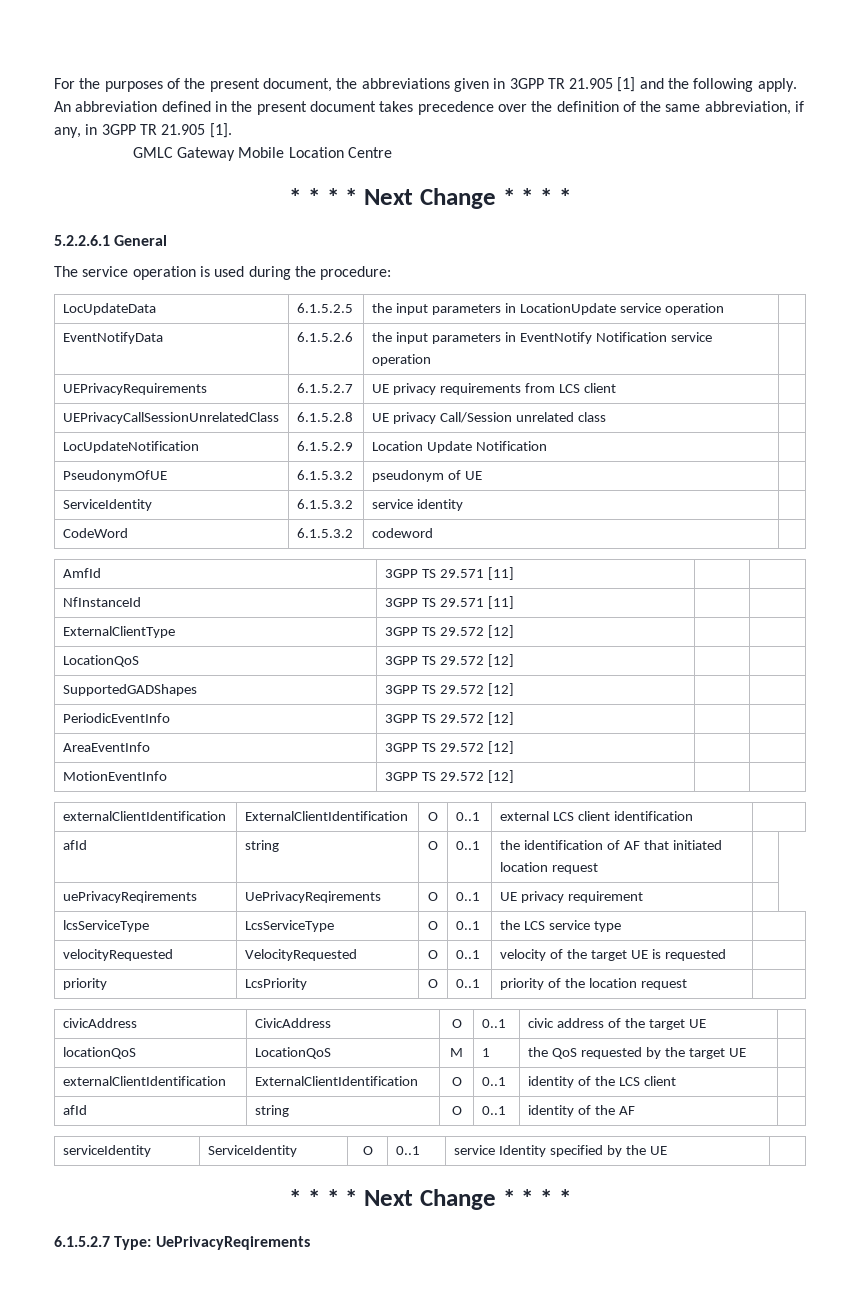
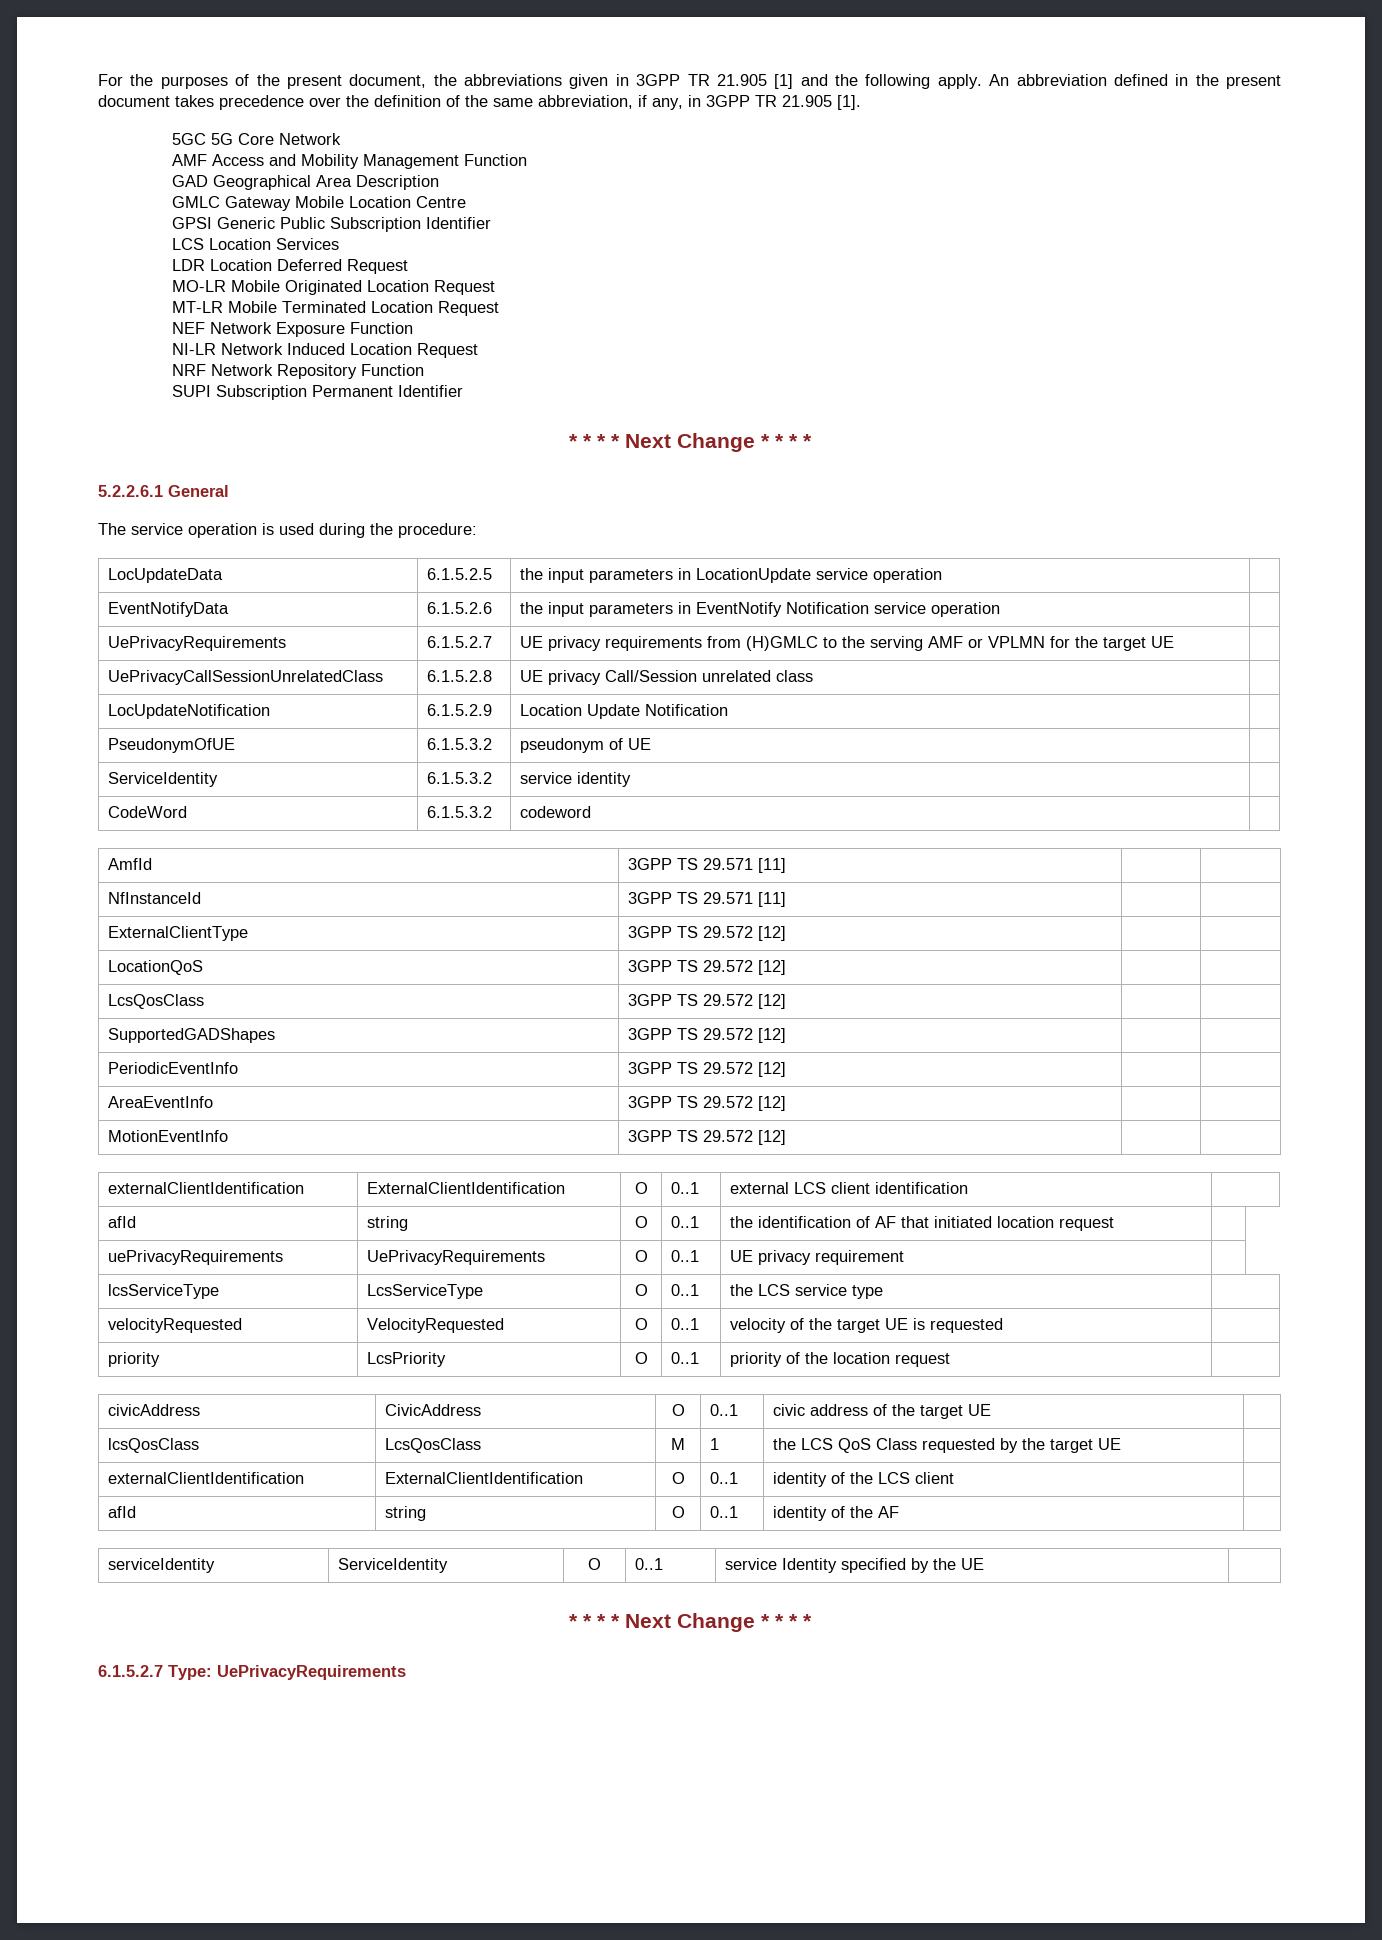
(232, 130) none -> [171,133,341,145] [171,154,527,169] [171,175,439,190] // 5GC 5G Core Network // AMF Access and Mobility Management Function // GAD Geographical Area Description
(393, 152) none -> [171,217,491,232] [171,238,339,250] [171,259,408,274] [171,280,495,295] [171,301,499,316] [171,322,413,337] [171,343,478,358] [171,364,424,379] [171,385,463,400] // GPSI Generic Public Subscription Identifier // LCS Location Services // LDR Location Deferred Request // MO-LR Mobile Originated Location Request // MT-LR Mobile Terminated Location Request // NEF Network Exposure Function // NI-LR Network Induced Location Request // NRF Network Repository Function // SUPI Subscription Permanent Identifier
[63,383,208,395] UEPrivacyRequirements -> [108,636,287,651] UePrivacyRequirements
[558,383,616,393] [63,412,280,424] LCS client | // UEPrivacyCallSessionUnrelatedClass -> [746,636,1175,651] [108,670,384,685] (H)GMLC to the serving AMF or VPLMN for the target UE | // UePrivacyCallSessionUnrelatedClass
(514, 660) none -> [108,994,205,1009] [628,994,787,1009] // LcsQosClass | 3GPP TS 29.572 [12] | |
[63,891,198,903] [245,891,382,903] uePrivacyReqirements | UePrivacyReqirements -> [108,1250,284,1265] [367,1250,546,1265] uePrivacyRequirements | UePrivacyRequirements
[63,1047,137,1059] [255,1047,332,1059] locationQoS | LocationQoS -> [108,1438,200,1453] [385,1438,482,1453] lcsQosClass | LcsQosClass
[552,1048,578,1059] QoS -> [801,1438,918,1453] LCS QoS Class
[155,1236,310,1250] UePrivacyReqirements -> [217,1665,406,1680] UePrivacyRequirements

